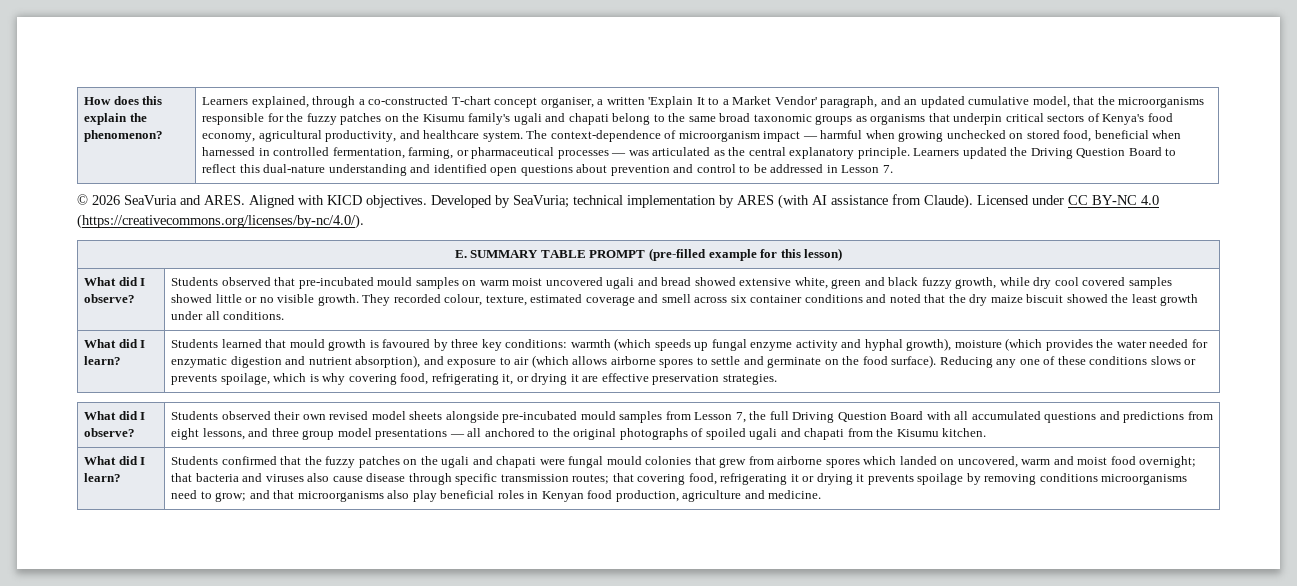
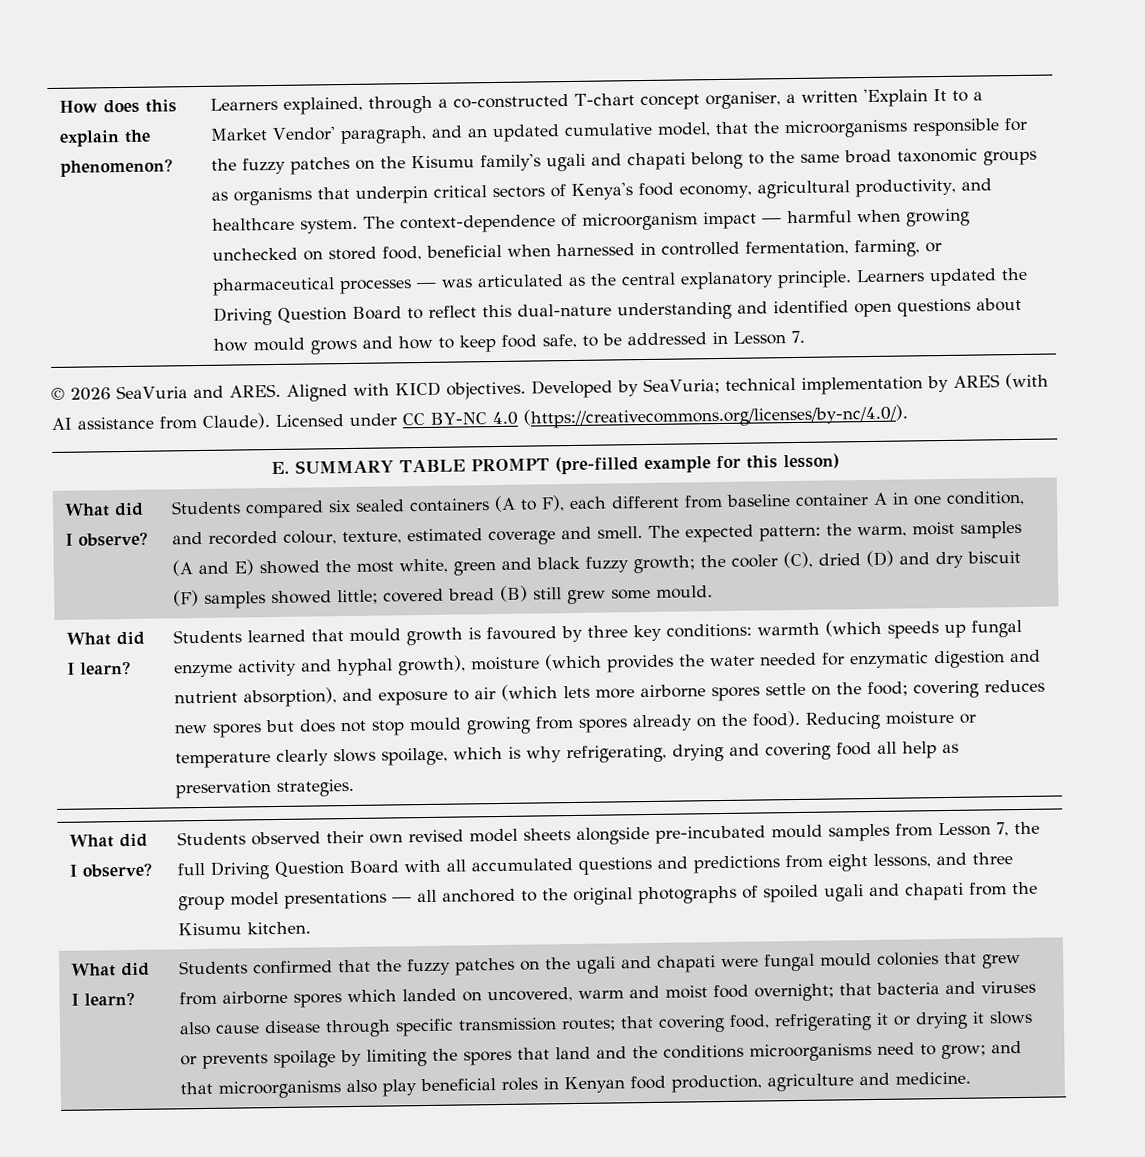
[610,164,736,176] prevention and control -> [213,333,578,355] how mould grows and how to keep food safe,
[221,277,1172,289] [171,294,391,306] observed that pre-incubated mould samples on warm moist uncovered ugali and bread showed extensive white, green and black fuzzy growth, while dry cool covered samples showed little or no visible growth. They -> [245,490,1026,519] [172,531,204,545] compared six sealed containers (A to F), each different from baseline container A in one condition, and
[661,294,1199,306] [171,311,285,320] smell across six container conditions and noted that the dry maize biscuit showed the least growth under all conditions. -> [597,520,1023,543] [172,550,1022,577] [173,585,714,609] smell. The expected pattern: the warm, moist samples (A and E) showed the most white, green and black fuzzy growth; the cooler (C), dried (D) and dry biscuit (F) samples showed little; covered bread (B) still grew some mould.
[572,355,1197,368] [171,373,649,385] allows airborne spores to settle and germinate on the food surface). Reducing any one of these conditions slows or prevents spoilage, which is why covering food, refrigerating it, or drying it are effective -> [563,679,1046,702] [174,710,977,738] [175,741,960,769] lets more airborne spores settle on the food; covering reduces new spores but does not stop mould growing from spores already on the food). Reducing moisture or temperature clearly slows spoilage, which is why refrigerating, drying and covering food all help as
(865, 478) none -> [989,1010,1034,1025] [180,1055,198,1066] slows or
[984,474,1037,485] removing -> [366,1045,659,1067] limiting the spores that land and the

